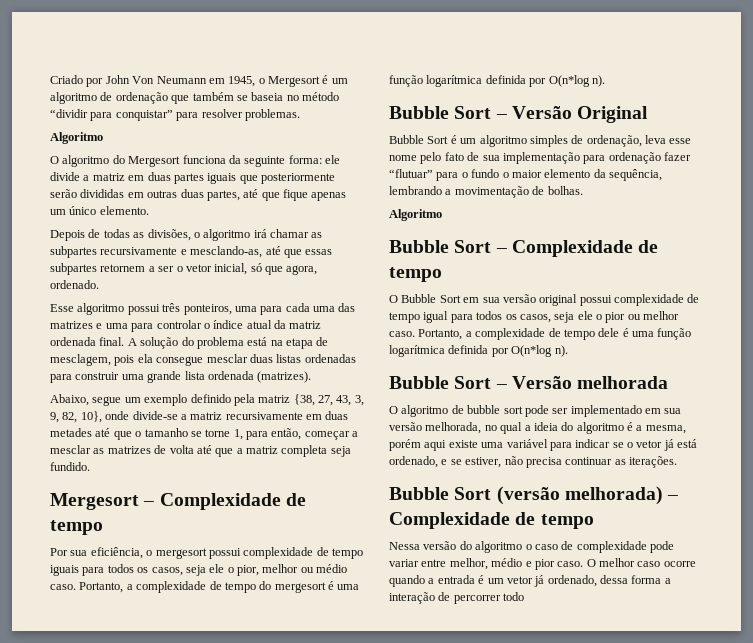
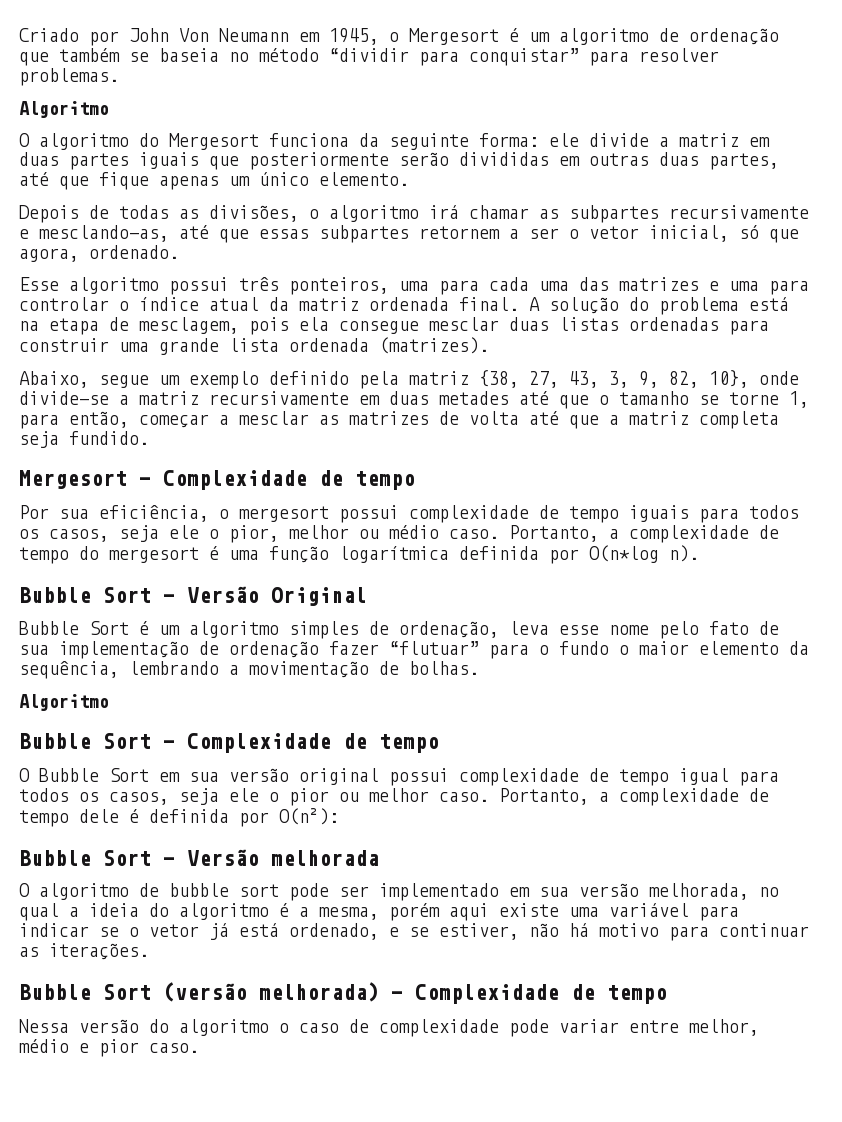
[583,155,606,164] para -> [199,641,219,655] de
[632,328,692,340] [389,345,568,357] uma função logarítmica definida por O(n*log n). -> [149,808,339,827] definida por O(n²):
[525,457,562,468] precisa -> [569,923,709,941] há motivo para
[586,558,696,567] [389,575,671,587] [389,592,525,604] O melhor caso ocorre quando a entrada é um vetor já ordenado, dessa forma a interação de percorrer todo -> (199, 1048) none

